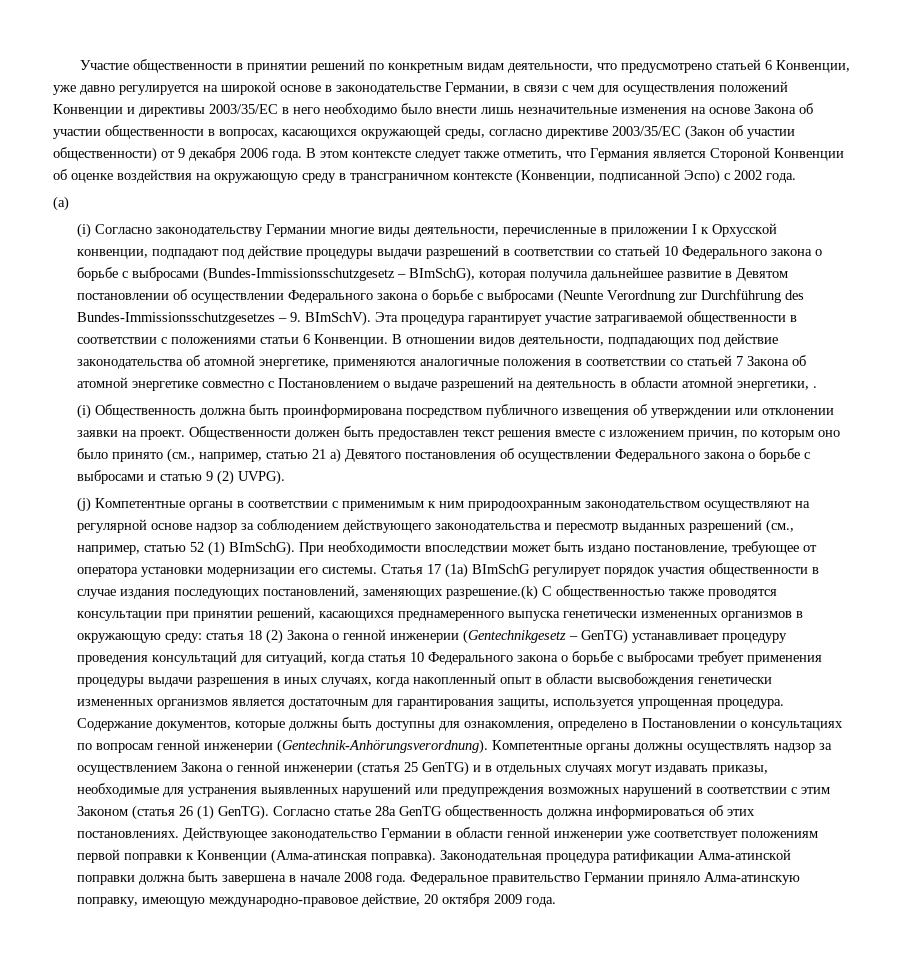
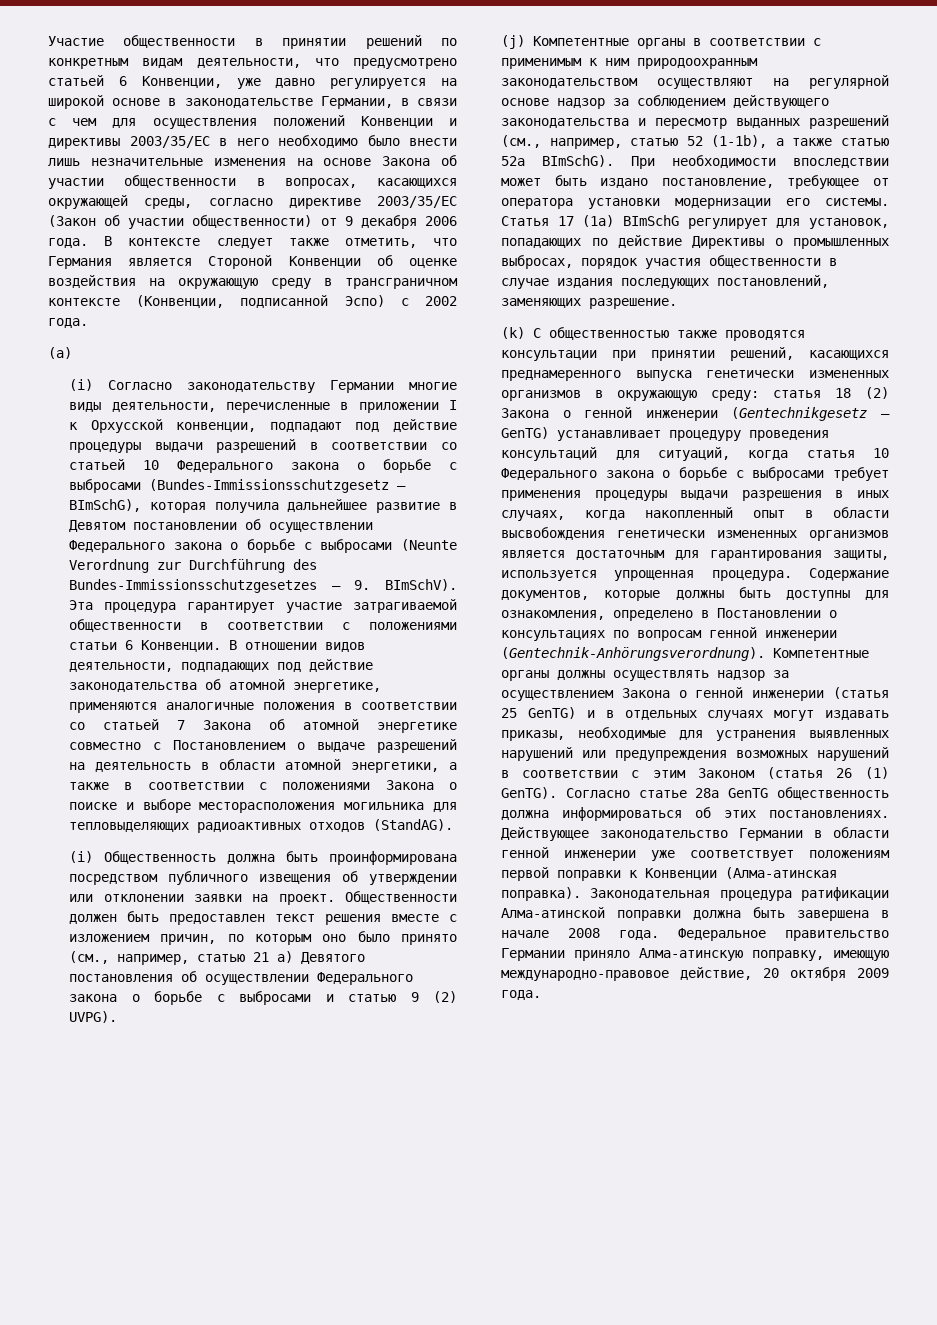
[320,151,348,158] этом -> (113, 241) none
[813,386,818,388] . -> [449,762,457,770] [69,780,457,790] [69,799,457,813] [69,819,454,833] а также в соответствии с положениями Закона о поиске и выборе месторасположения могильника для тепловыделяющих радиоактивных отходов (StandAG).
[208,541,226,556] (1) -> [711,135,889,148] [501,156,526,166] (1-1b), а также статью 52а
(602, 572) none -> [776,218,889,229] [501,235,889,249] [501,255,574,269] для установок, попадающих по действие Директивы о промышленных выбросах,
[446,585,539,600] разрешение.(k) -> [589,298,678,309] [501,327,526,339] разрешение. // (k)

